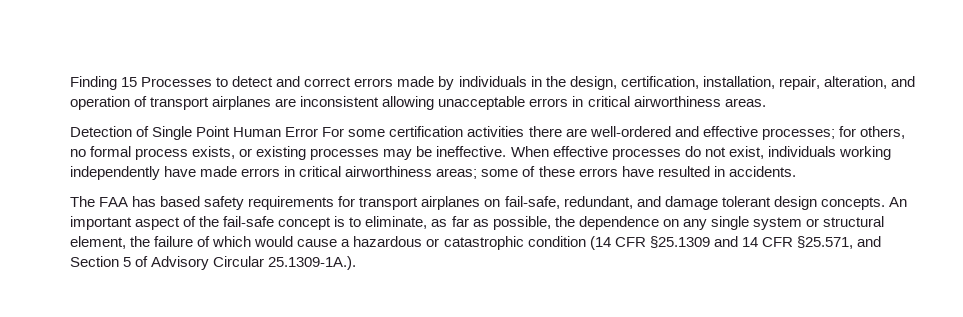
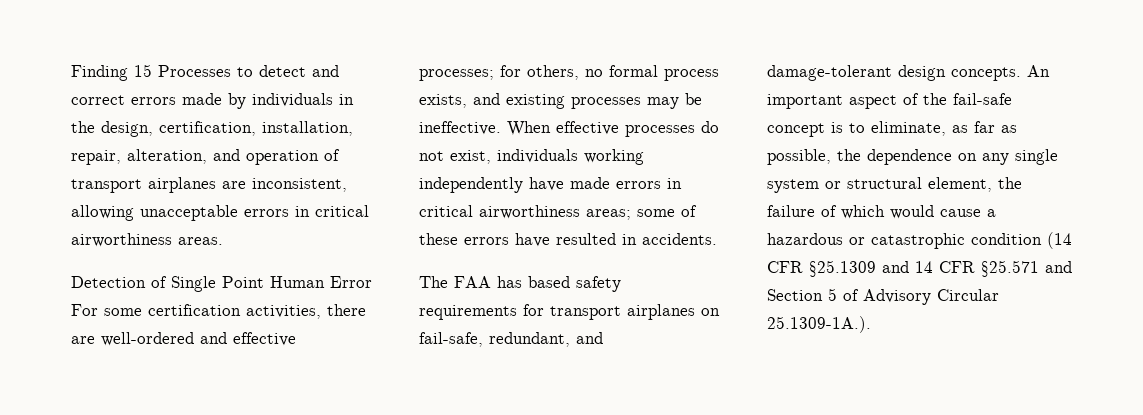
[300,96,380,107] inconsistent -> [252,178,347,192] inconsistent,
[467,126,525,137] activities -> [246,305,321,319] activities,
[239,148,253,157] or -> [473,93,500,105] and
[664,196,771,210] damage tolerant -> [767,65,892,81] damage-tolerant
[796,236,853,249] §25.571, -> [981,260,1039,277] §25.571

